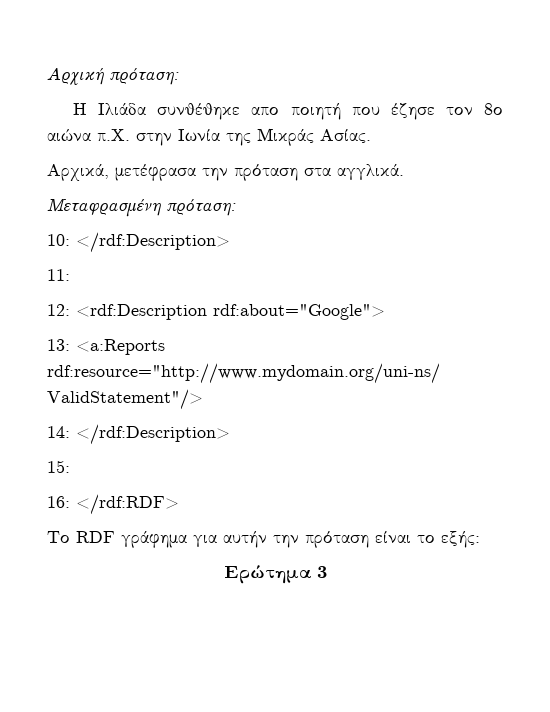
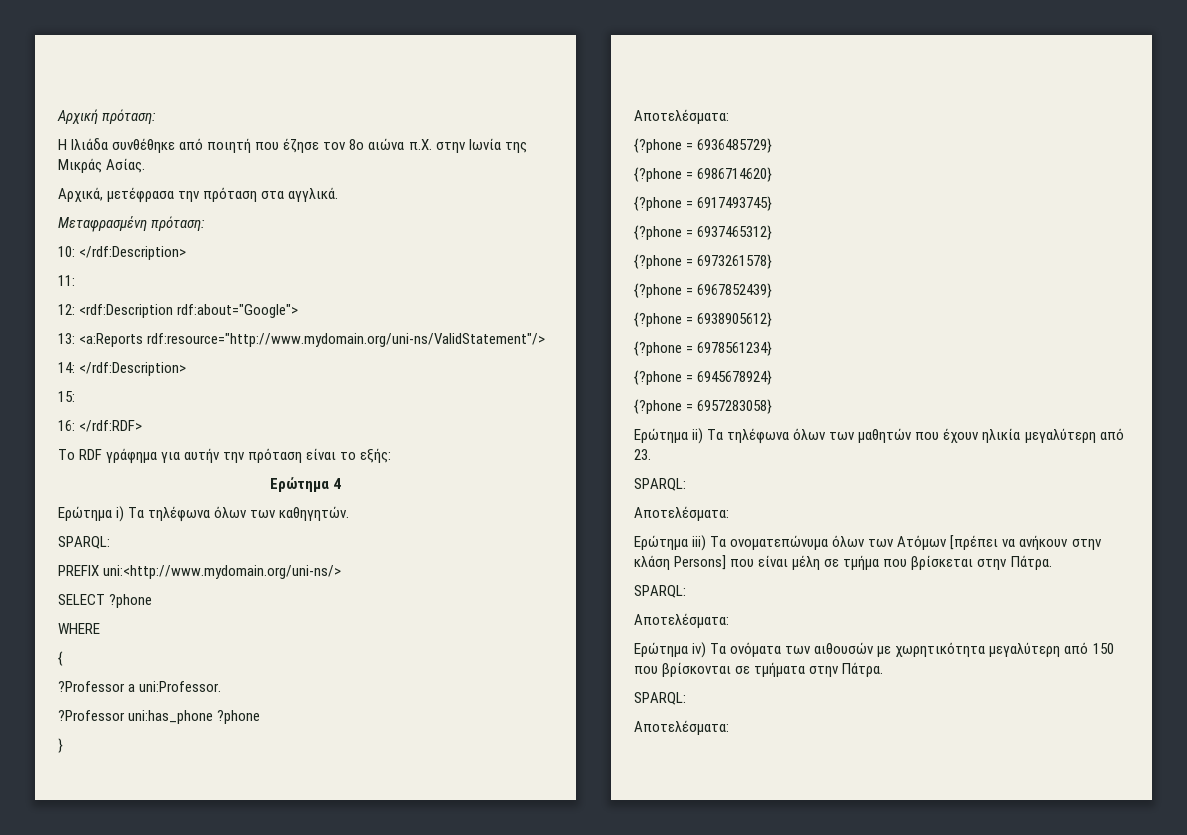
[251,107,280,115] απο -> [179,138,204,150] από
[316,566,327,578] 3 -> [333,478,342,489] [58,506,350,522] [58,536,110,549] [58,565,342,579] [58,594,153,608] [58,623,100,634] [58,651,63,666] [58,681,222,692] [58,710,261,724] [58,738,63,753] [634,109,729,124] [634,138,773,153] [634,167,773,182] [634,196,773,211] [634,225,773,240] [634,254,773,269] [634,283,773,298] [634,312,773,327] [634,341,773,356] [634,370,773,385] [634,399,773,414] [634,428,1124,444] [634,449,651,460] [634,478,686,491] [634,506,729,521] [634,535,1102,551] [634,555,1052,570] [634,585,686,598] [634,613,729,628] [634,642,1114,658] [634,662,884,677] [634,692,686,705] [634,720,729,735] 4 // Ερώτημα i) Τα τηλέφωνα όλων των καθηγητών. // SPARQL: // PREFIX uni:<http://www.mydomain.org/uni-ns/> // SELECT ?phone // WHERE // { // ?Professor a uni:Professor. // ?Professor uni:has_phone ?phone // } // Αποτελέσματα: // {?phone = 6936485729} // {?phone = 6986714620} // {?phone = 6917493745} // {?phone = 6937465312} // {?phone = 6973261578} // {?phone = 6967852439} // {?phone = 6938905612} // {?phone = 6978561234} // {?phone = 6945678924} // {?phone = 6957283058} // Ερώτημα ii) Τα τηλέφωνα όλων των μαθητών που έχουν ηλικία μεγαλύτερη από 23. // SPARQL: // Αποτελέσματα: // Ερώτημα iii) Τα ονοματεπώνυμα όλων των Ατόμων [πρέπει να ανήκουν στην κλάση Persons] που είναι μέλη σε τμήμα που βρίσκεται στην Πάτρα. // SPARQL: // Αποτελέσματα: // Ερώτημα iv) Τα ονόματα των αιθουσών με χωρητικότητα μεγαλύτερη από 150 που βρίσκονται σε τμήματα στην Πάτρα. // SPARQL: // Αποτελέσματα:

